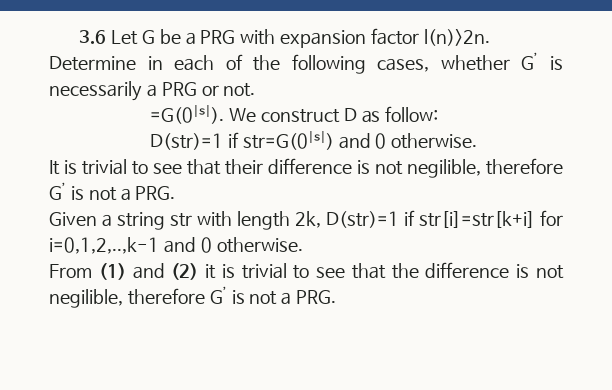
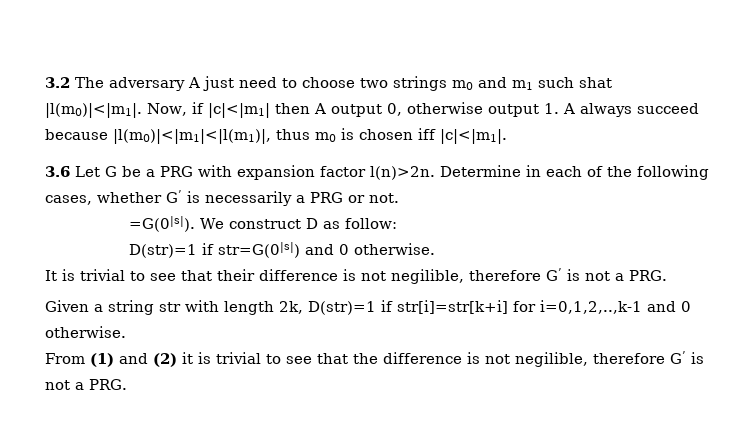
(79, 37) none -> [45,76,612,91] [45,102,699,118] [45,128,507,144] 3.2 The adversary A just need to choose two strings m0 and m1 such shat |l(m0)|<|m1|. Now, if |c|<|m1| then A output 0, otherwise output 1. A always succeed because |l(m0)|<|m1|<|l(m1)|, thus m0 is chosen iff |c|<|m1|. //

